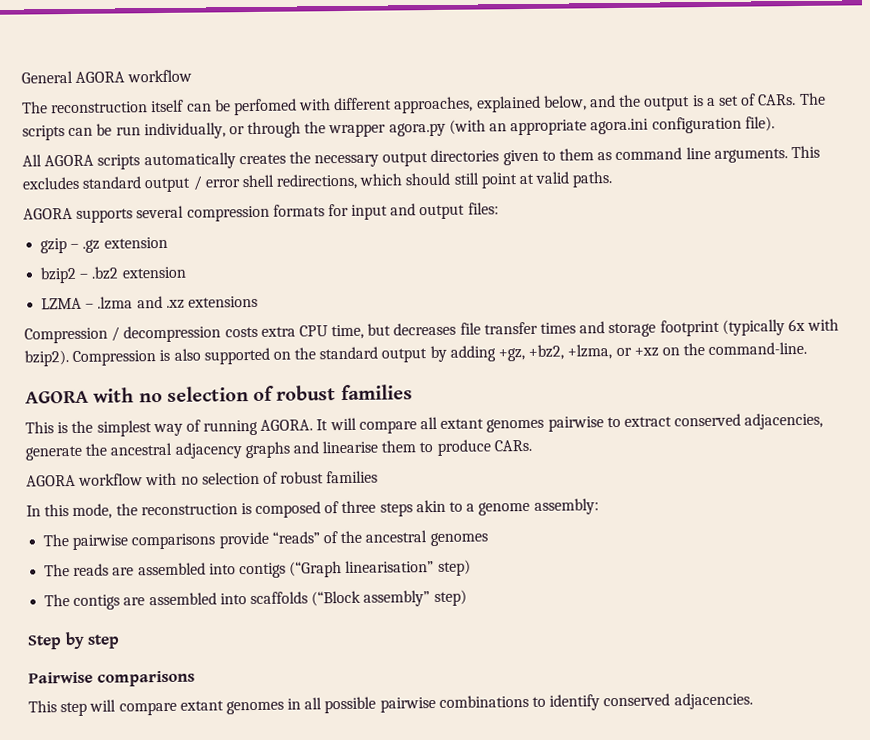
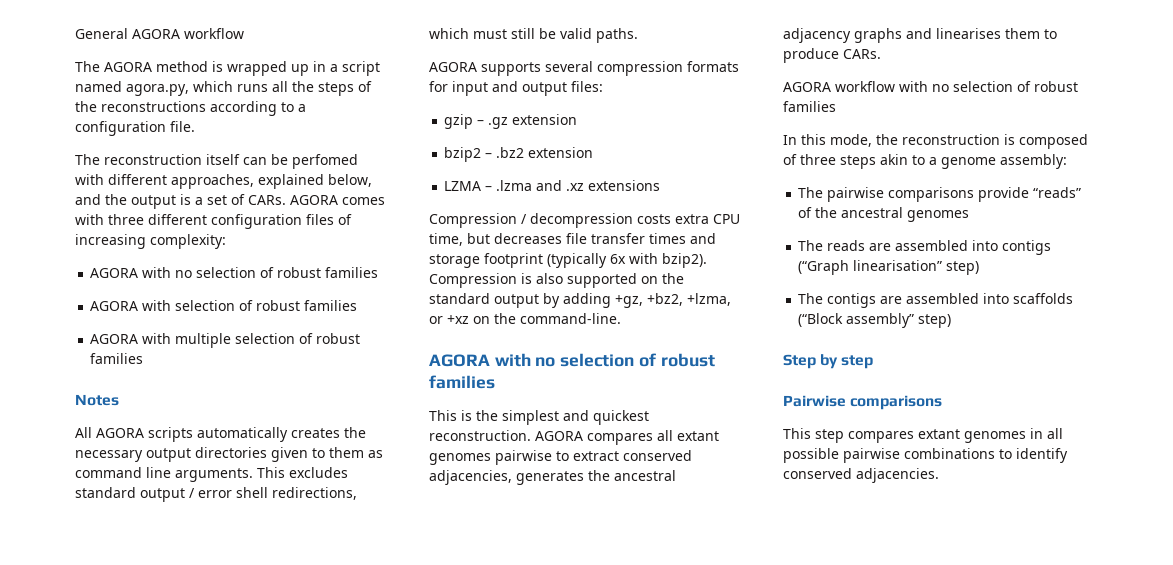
(193, 76) none -> [75,61,380,76] [75,81,372,96] [75,101,306,116] [75,121,195,136] // The AGORA method is wrapped up in a script named agora.py, which runs all the steps of the reconstructions according to a configuration file.
[798,92,826,105] [22,116,775,141] The scripts can be run individually, or through the wrapper agora.py (with an appropriate agora.ini configuration file). -> [290,195,385,205] [75,214,352,229] [75,234,226,249] [90,267,379,278] [90,300,358,311] [90,333,361,348] [90,353,144,364] [75,394,119,406] AGORA comes with three different configuration files of increasing complexity: // AGORA with no selection of robust families // AGORA with selection of robust families // AGORA with multiple selection of robust families // Notes
[405,172,535,189] should still point at -> [473,28,556,39] must still be
[152,417,417,437] way of running AGORA. It will compare -> [563,410,649,425] [429,430,653,445] and quickest reconstruction. AGORA compares
[25,445,82,461] generate -> [516,471,584,485] generates
[322,440,379,454] linearise -> [936,28,1001,39] linearises
[89,699,177,716] will compare -> [848,431,914,443] compares

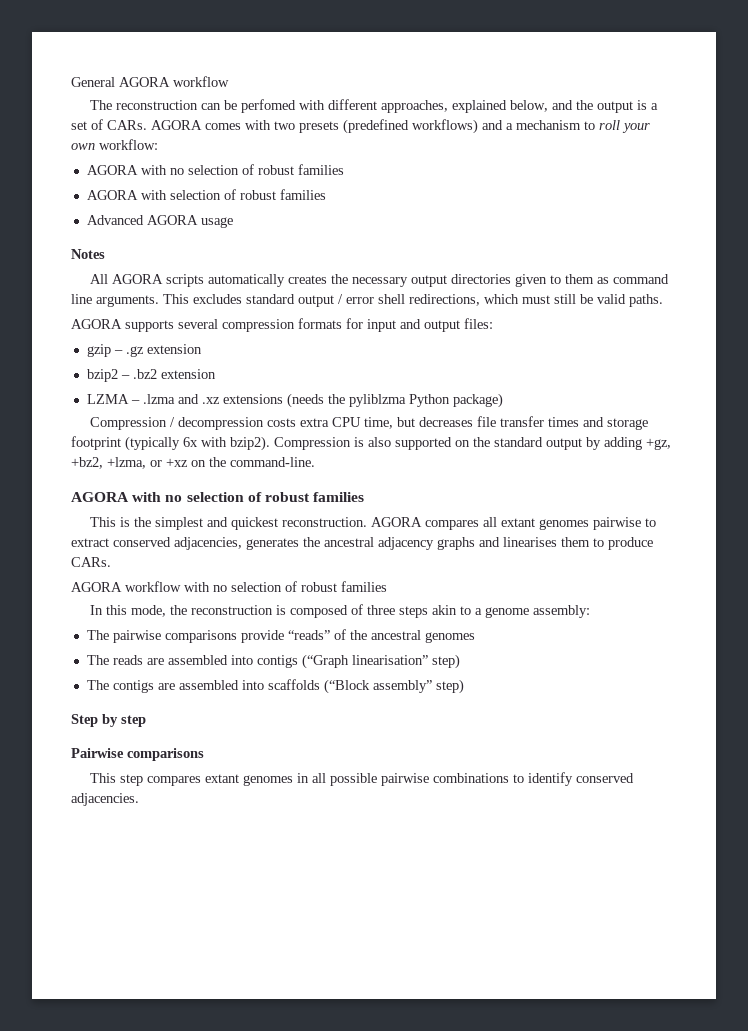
[75,61,380,76] [75,81,372,96] [75,101,306,116] [75,121,195,136] // The AGORA method is wrapped up in a script named agora.py, which runs all the steps of the reconstructions according to a configuration file. -> (229, 81) none
[206,154,240,165] itself -> (199, 105) none
[108,214,352,229] [75,234,226,249] three different configuration files of increasing complexity: -> [274,119,650,134] [71,139,158,150] two presets (predefined workflows) and a mechanism to roll your own workflow:
[90,333,361,348] [90,353,144,364] AGORA with multiple selection of robust families -> [86,215,233,228] Advanced AGORA usage
(661, 185) none -> [286,393,503,408] (needs the pyliblzma Python package)

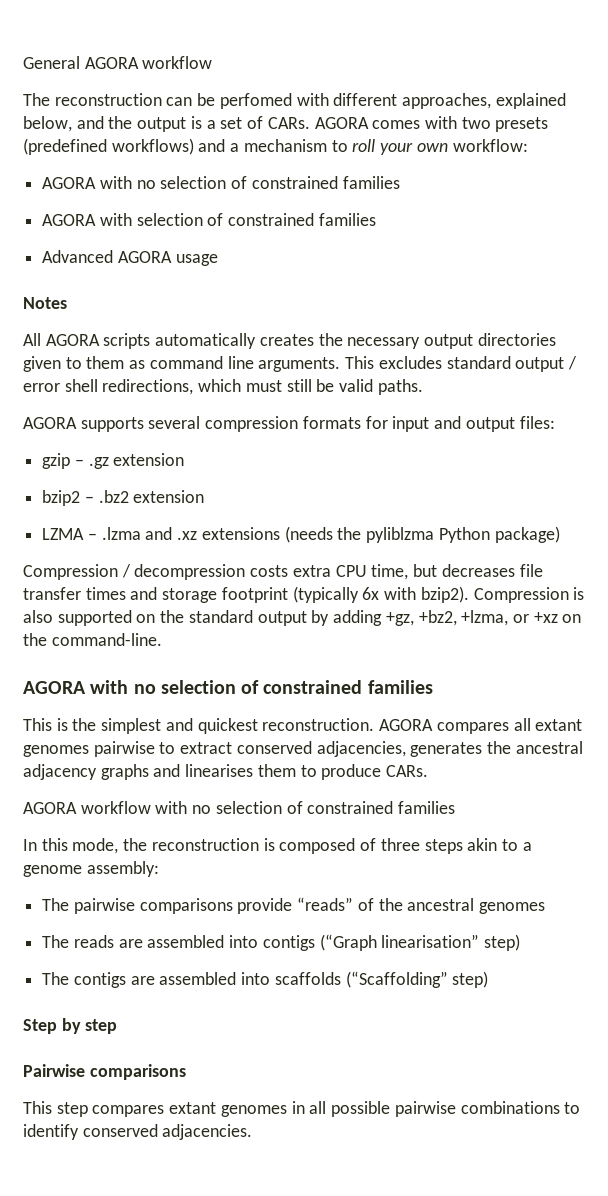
[257,165,294,175] robust -> [251,176,338,189] constrained
[239,190,276,200] robust -> [228,213,315,226] constrained
[264,492,310,502] robust -> [263,680,363,694] constrained
[301,582,337,592] robust -> [307,801,394,814] constrained
[323,679,432,694] (“Block assembly” -> [345,971,448,988] (“Scaffolding”

